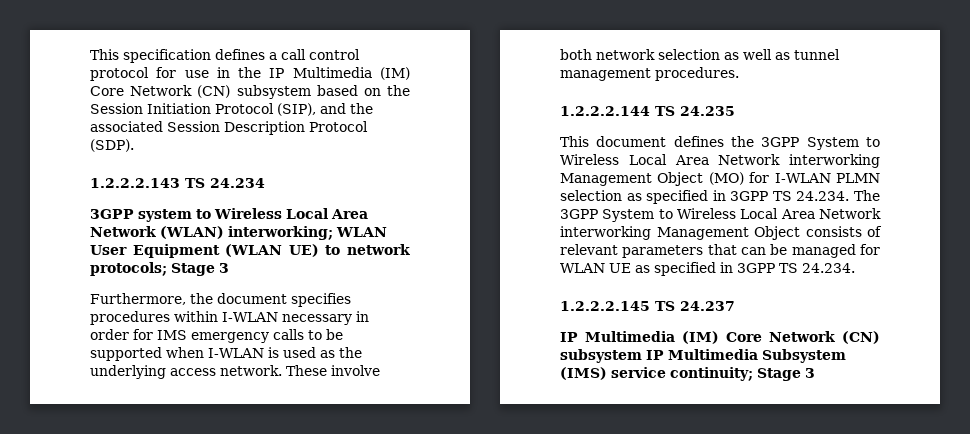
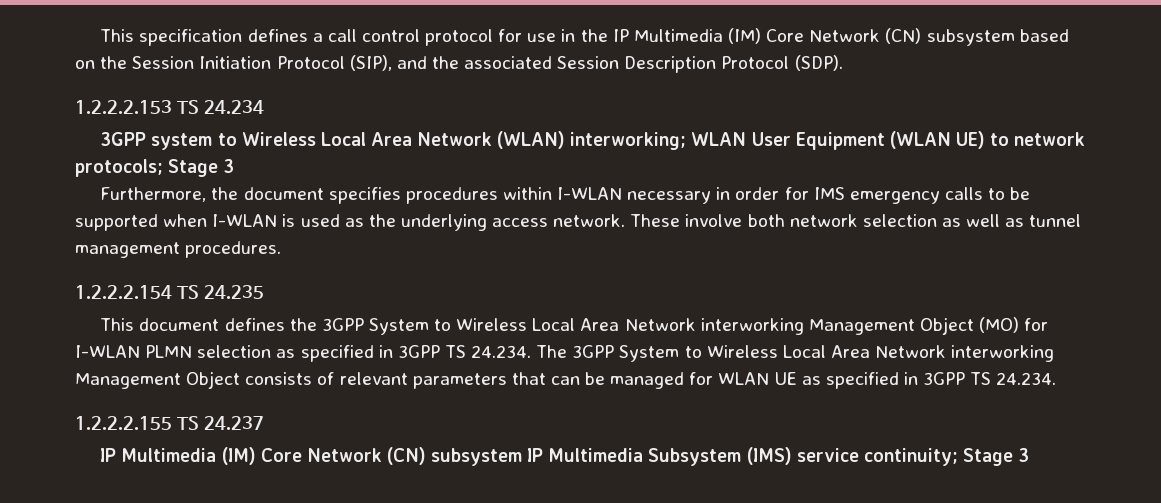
[90,178,180,188] 1.2.2.2.143 -> [75,100,172,114] 1.2.2.2.153
[560,106,650,116] 1.2.2.2.144 -> [75,285,172,299] 1.2.2.2.154
[560,301,650,311] 1.2.2.2.145 -> [75,416,172,430] 1.2.2.2.155

